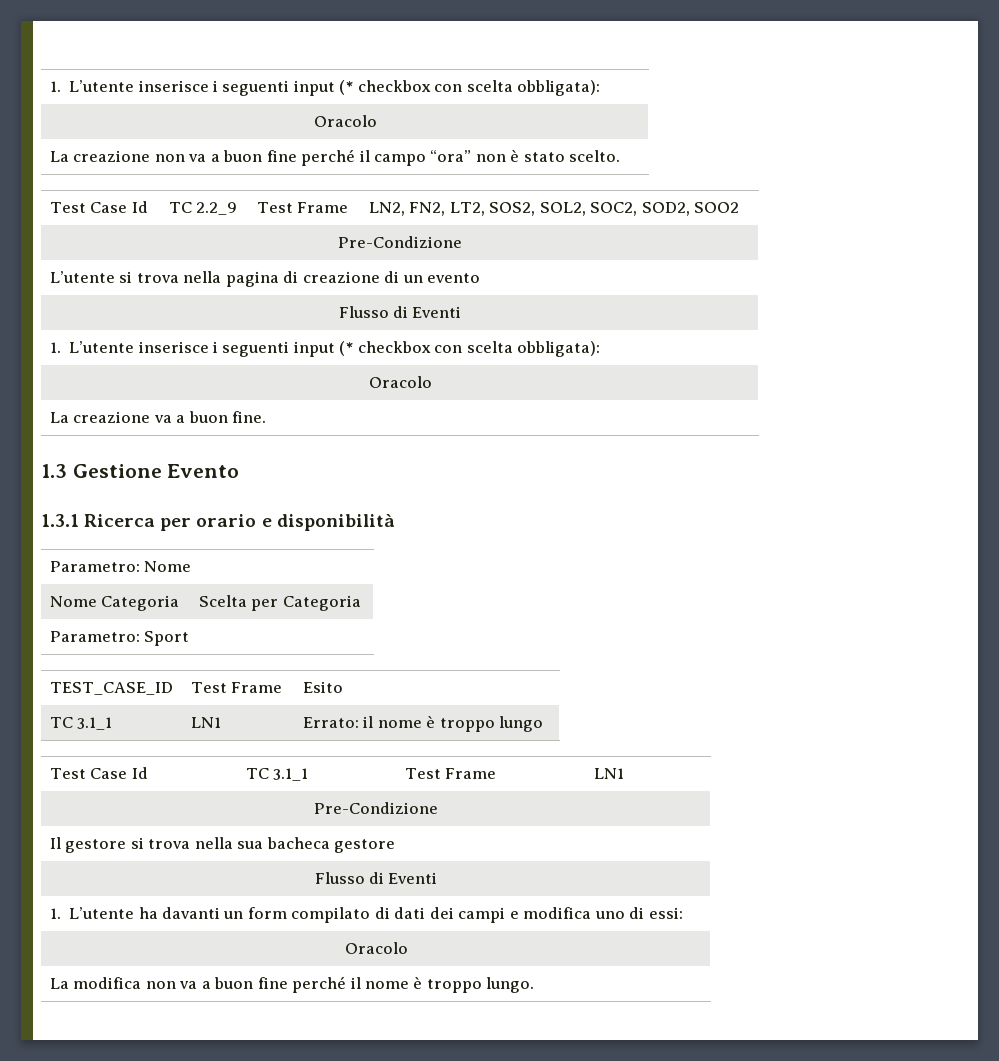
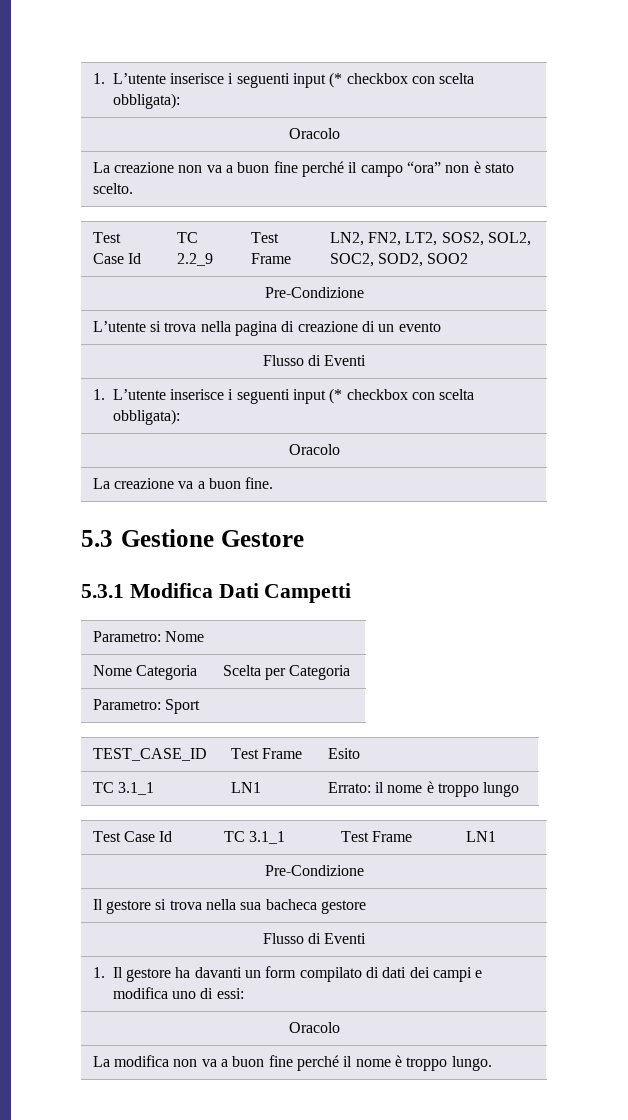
[41,464,240,478] [41,514,395,531] 1.3 Gestione Evento // 1.3.1 Ricerca per orario e disponibilità -> [81,529,304,547] [81,583,352,603] 5.3 Gestione Gestore // 5.3.1 Modifica Dati Campetti
[69,907,135,919] L’utente -> [112,967,172,982] Il gestore

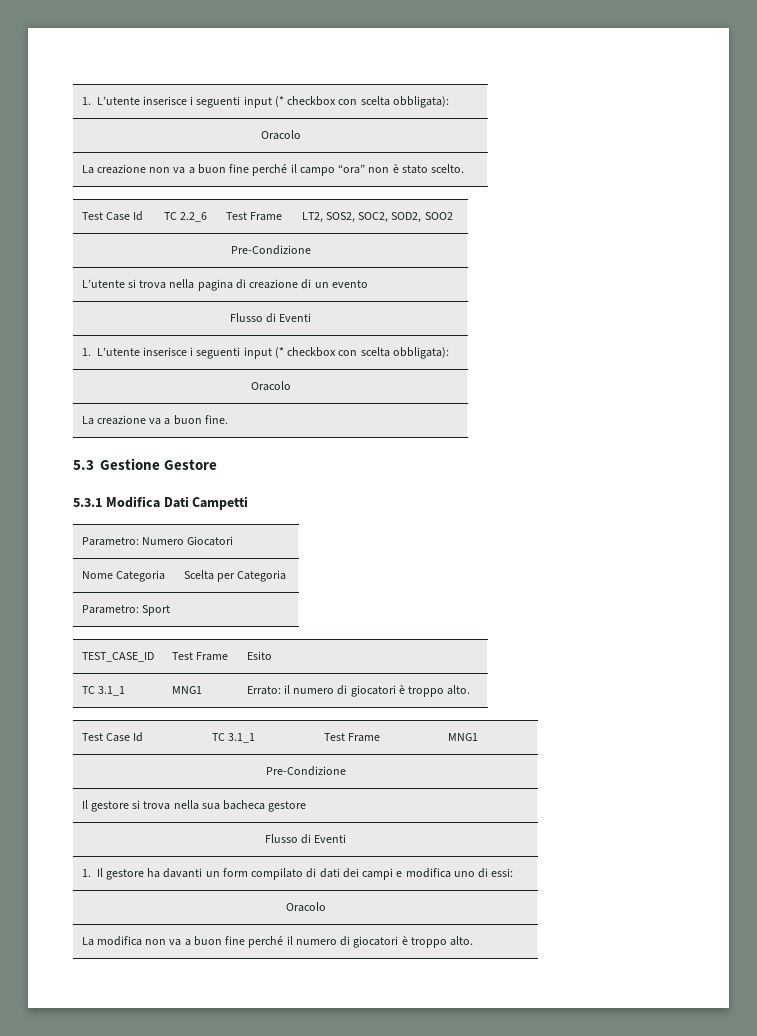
[176,253,213,266] [250,232,279,243] [250,253,291,264] [329,232,402,246] 2.2_9 | Test Frame | LN2, FN2, -> [179,212,207,222] [225,212,282,221] 2.2_6 | Test Frame |
[487,232,531,246] SOL2, -> (355, 217) none
[165,631,205,642] Nome -> [141,536,234,546] Numero Giocatori
[230,782,261,793] LN1 -> [171,686,202,694] MNG1
[387,781,520,797] nome è troppo lungo -> [293,685,471,697] numero di giocatori è troppo alto.
[465,831,496,842] LN1 -> [447,733,478,741] MNG1
[355,1055,492,1071] nome è troppo lungo. -> [295,936,474,948] numero di giocatori è troppo alto.

